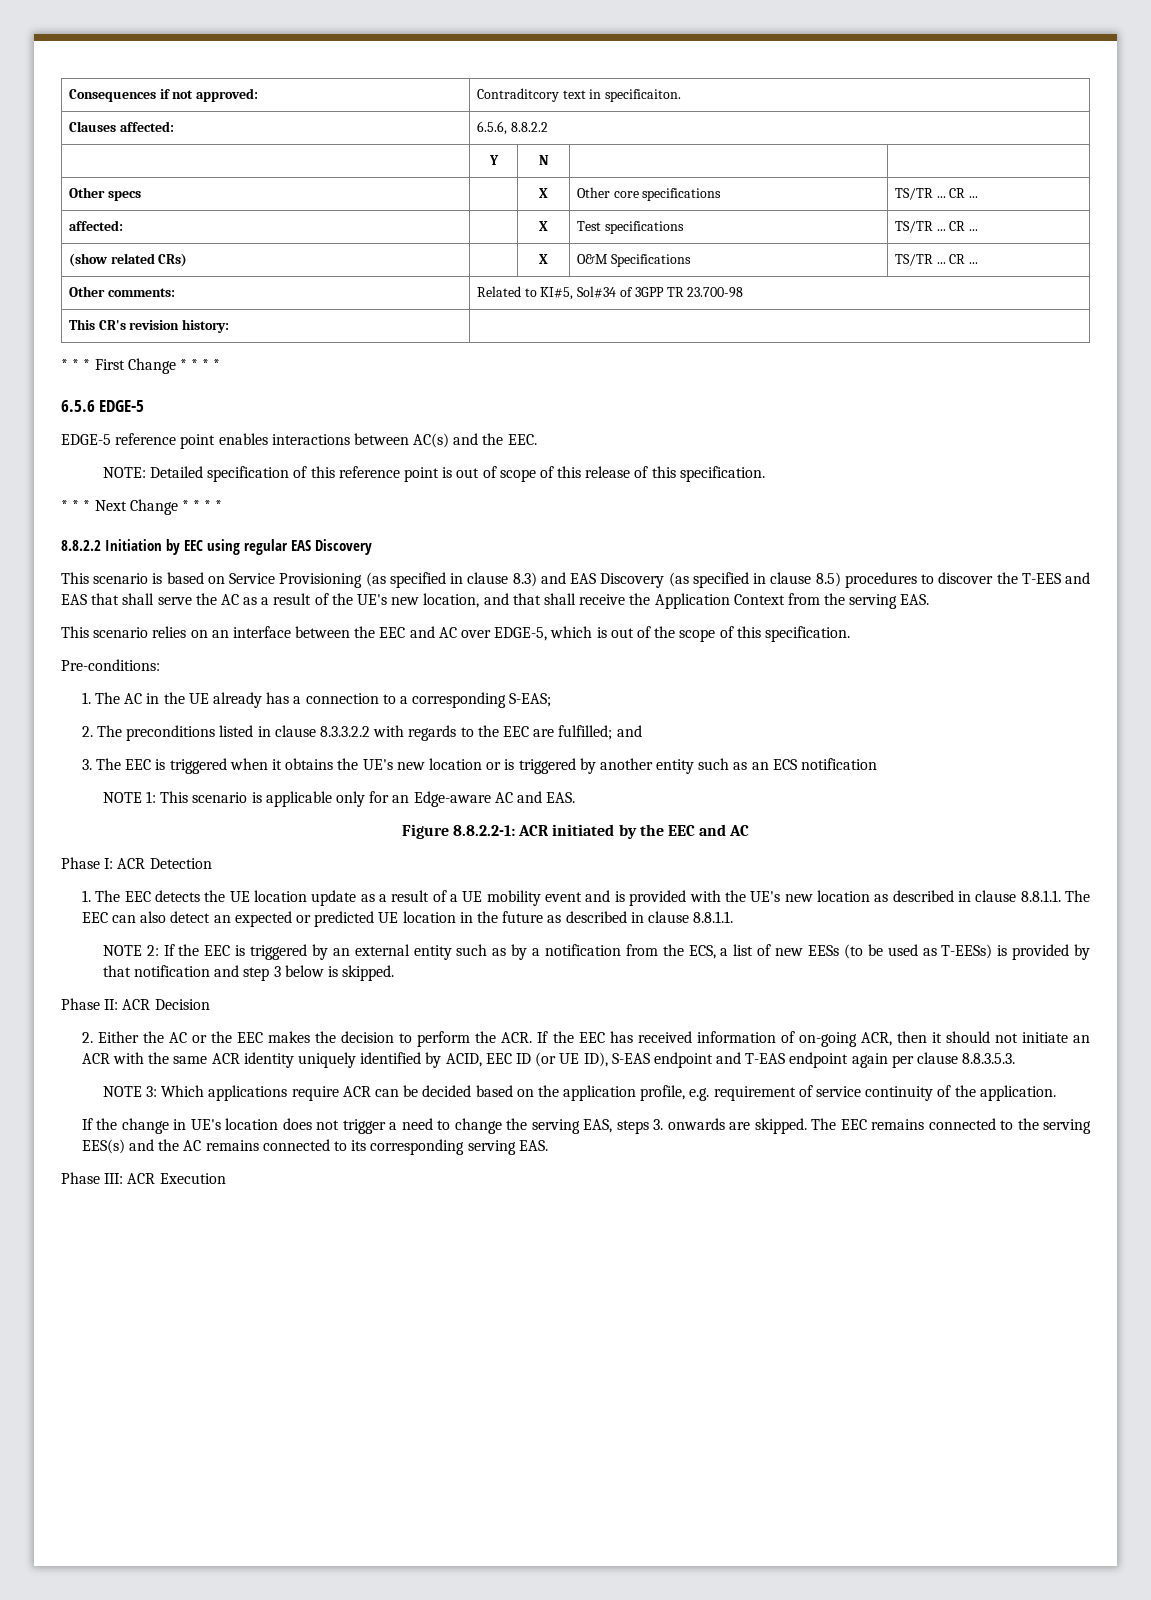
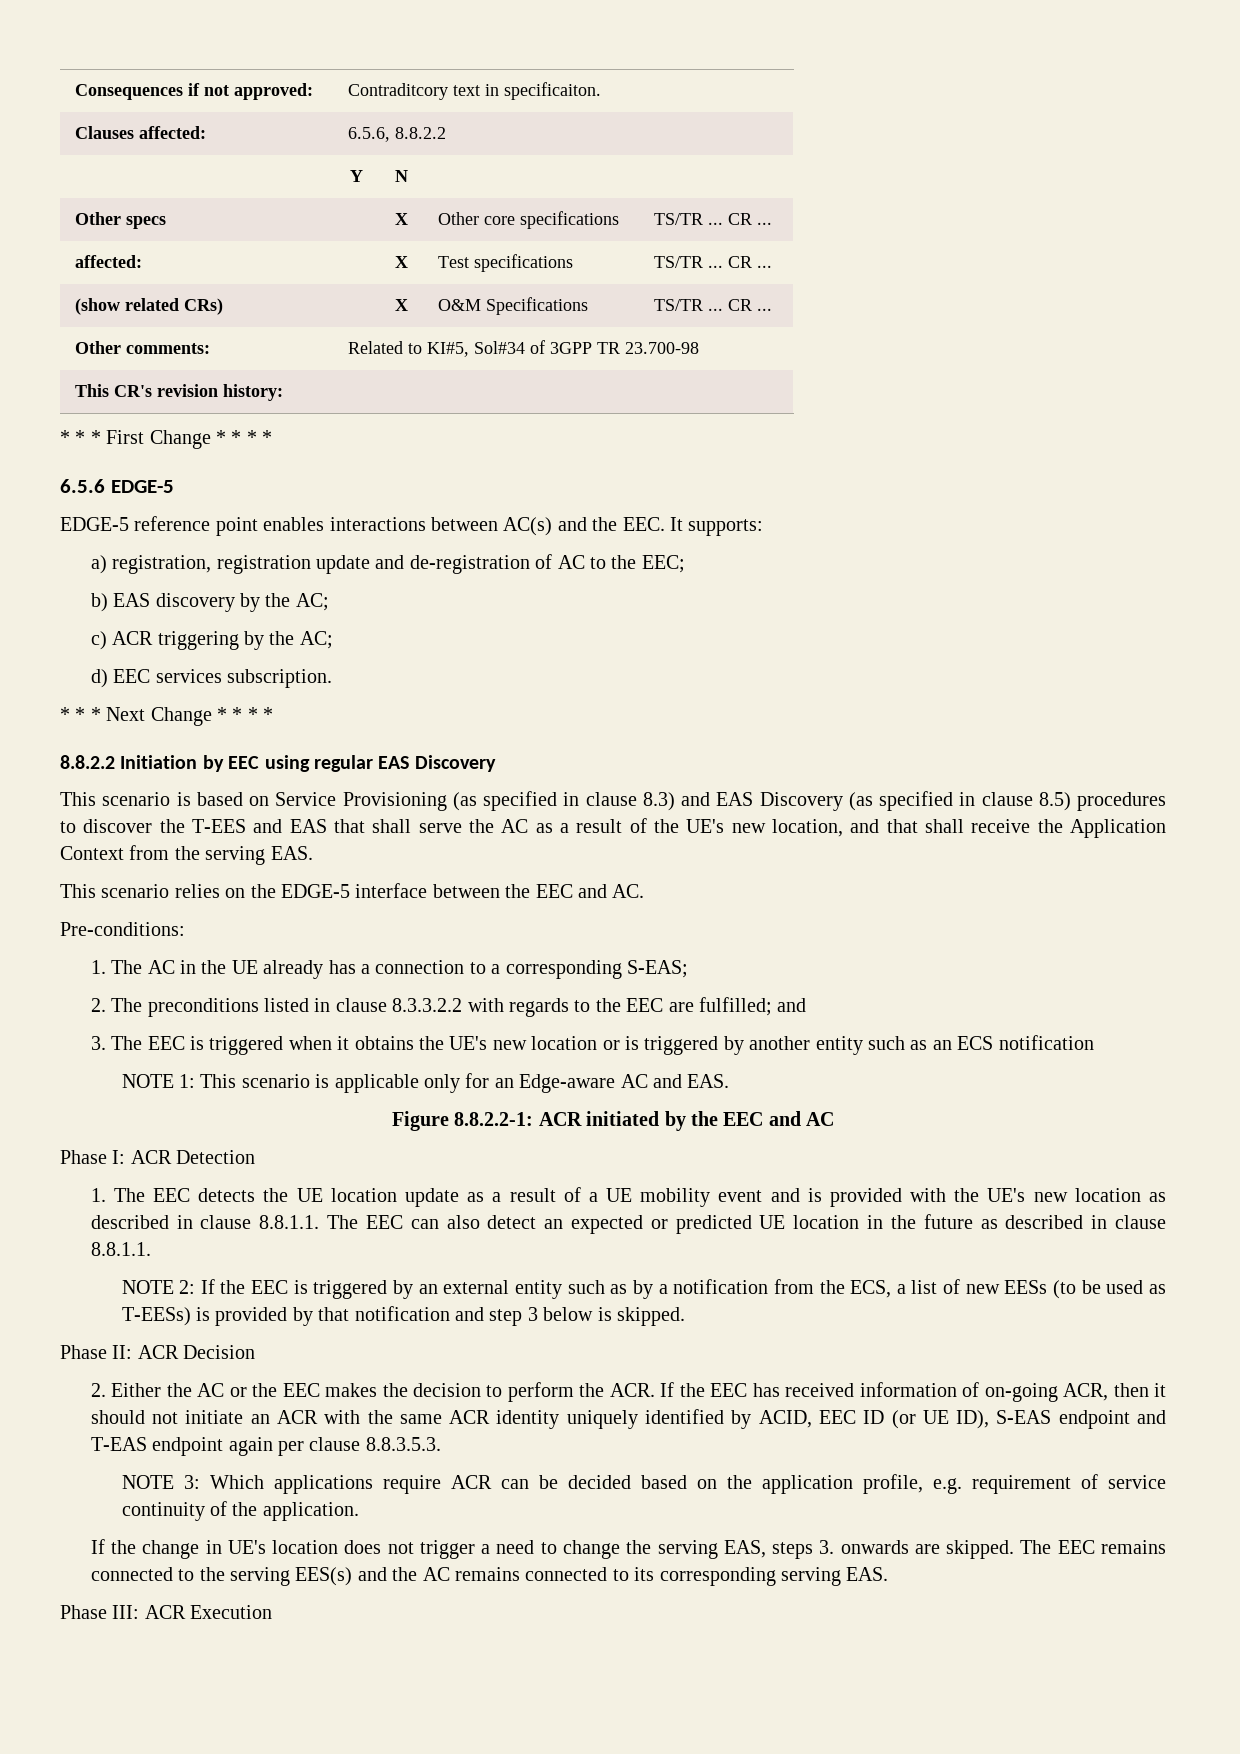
[102,466,765,482] // NOTE: Detailed specification of this reference point is out of scope of this release of this specification. -> [669,517,764,536] [90,554,685,574] [90,593,329,612] [90,631,333,650] [90,669,332,688] It supports: // a) registration, registration update and de-registration of AC to the EEC; // b) EAS discovery by the AC; // c) ACR triggering by the AC; // d) EEC services subscription.
[211,630,229,638] an -> [250,884,350,898] the EDGE-5
[438,626,850,642] AC over EDGE-5, which is out of the scope of this specification. -> [612,884,645,898] AC.

